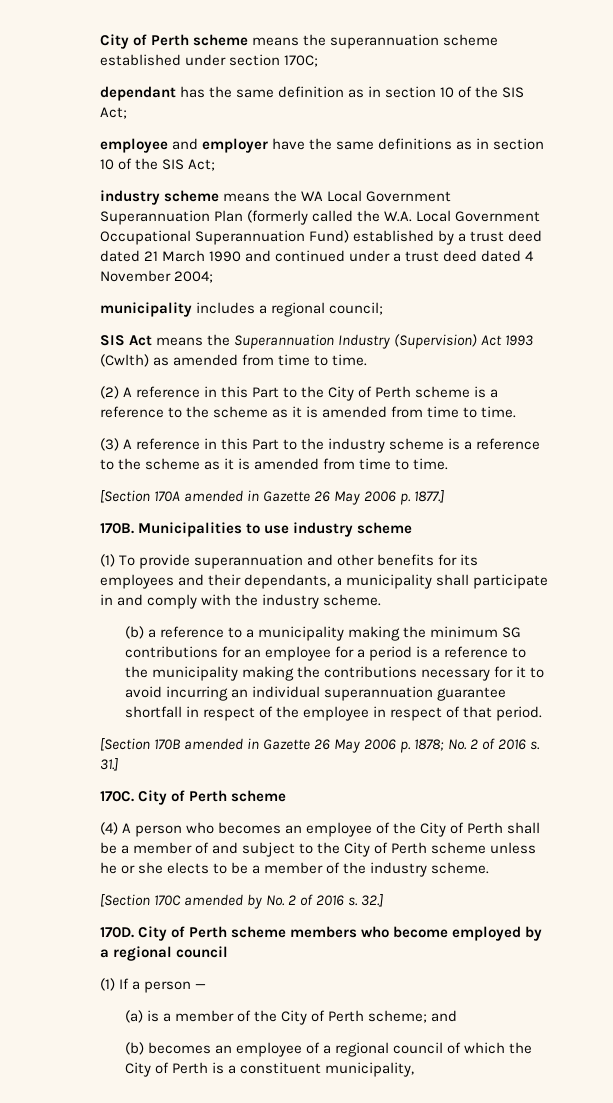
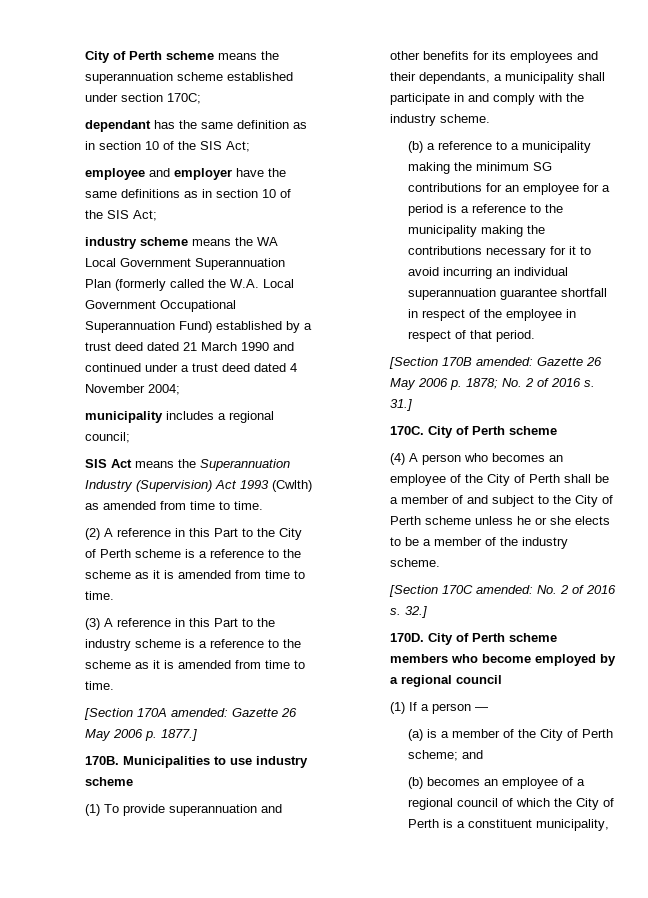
[183,490,259,502] amended in -> [170,708,228,717] amended:
[183,738,259,750] amended in -> [475,357,533,366] amended:
[183,894,262,909] amended by -> [475,585,533,594] amended:

